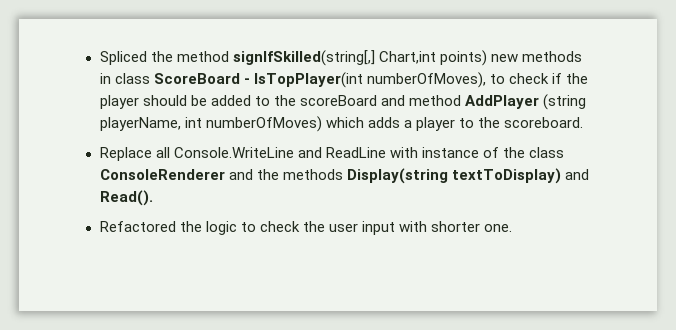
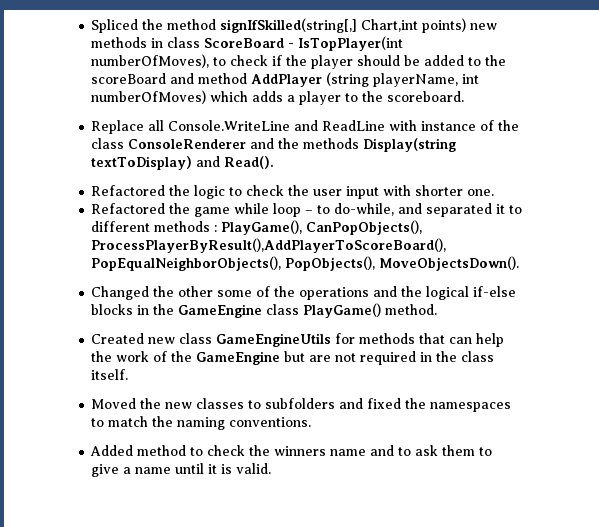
(513, 228) none -> [91,203,523,217] [91,220,423,235] [91,238,447,253] [91,256,520,271] [91,286,517,300] [91,303,438,318] [91,333,505,347] [91,351,495,365] [91,369,129,380] [91,398,512,412] [91,416,312,430] [90,445,493,456] [91,463,272,477] // Refactored the game while loop – to do-while, and separated it to different methods : PlayGame(), CanPopObjects(), ProcessPlayerByResult(),AddPlayerToScoreBoard(), PopEqualNeighborObjects(), PopObjects(), MoveObjectsDown(). // Changed the other some of the operations and the logical if-else blocks in the GameEngine class PlayGame() method. // Created new class GameEngineUtils for methods that can help the work of the GameEngine but are not required in the class itself. // Moved the new classes to subfolders and fixed the namespaces to match the naming conventions. // Added method to check the winners name and to ask them to give a name until it is valid.

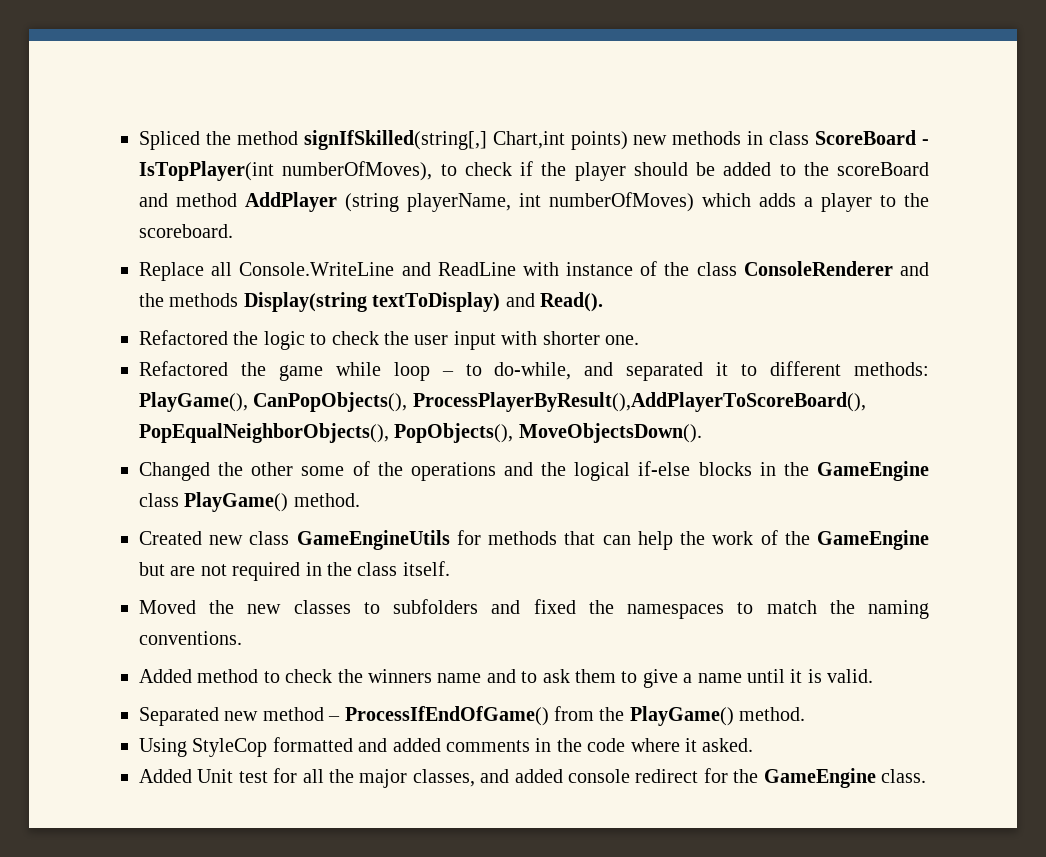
[154,221,218,232] methods : -> [853,362,929,376] methods:
(272, 468) none -> [139,706,806,726] [139,737,754,757] [139,768,926,788] // Separated new method – ProcessIfEndOfGame() from the PlayGame() method. // Using StyleCop formatted and added comments in the code where it asked. // Added Unit test for all the major classes, and added console redirect for the GameEngine class.

